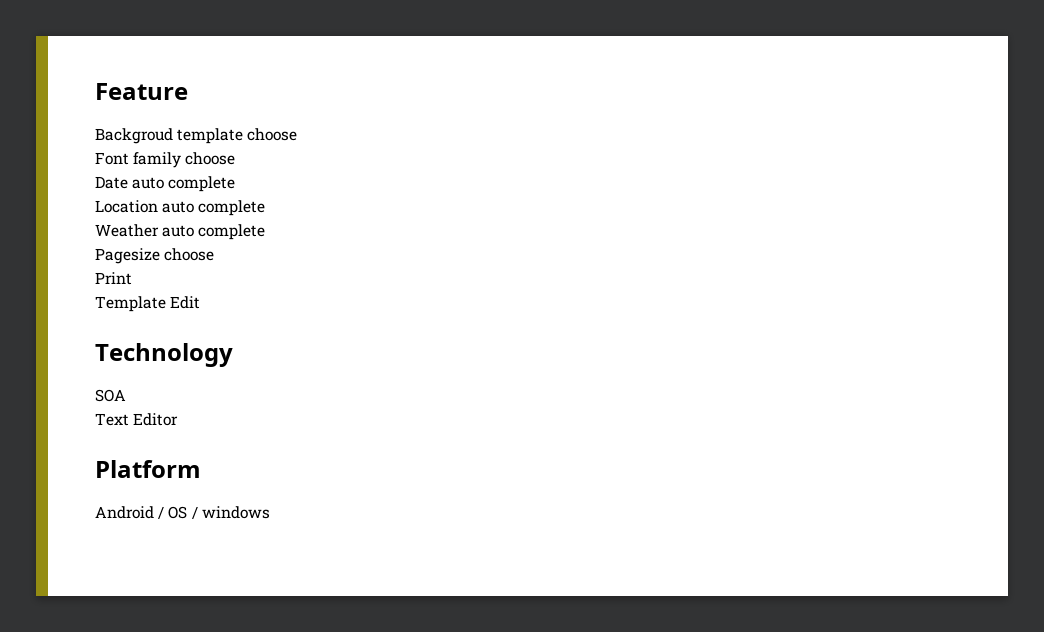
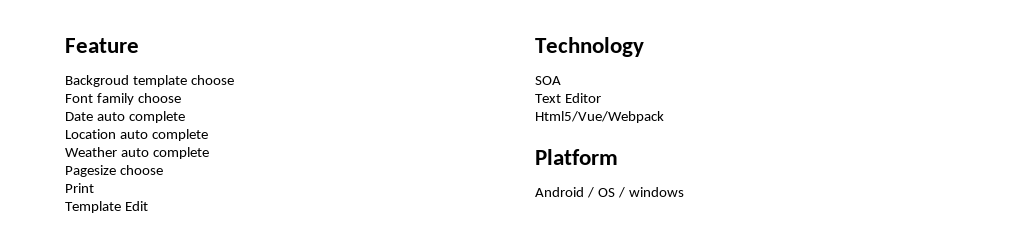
(179, 419) none -> [535,111,664,123] // Html5/Vue/Webpack

